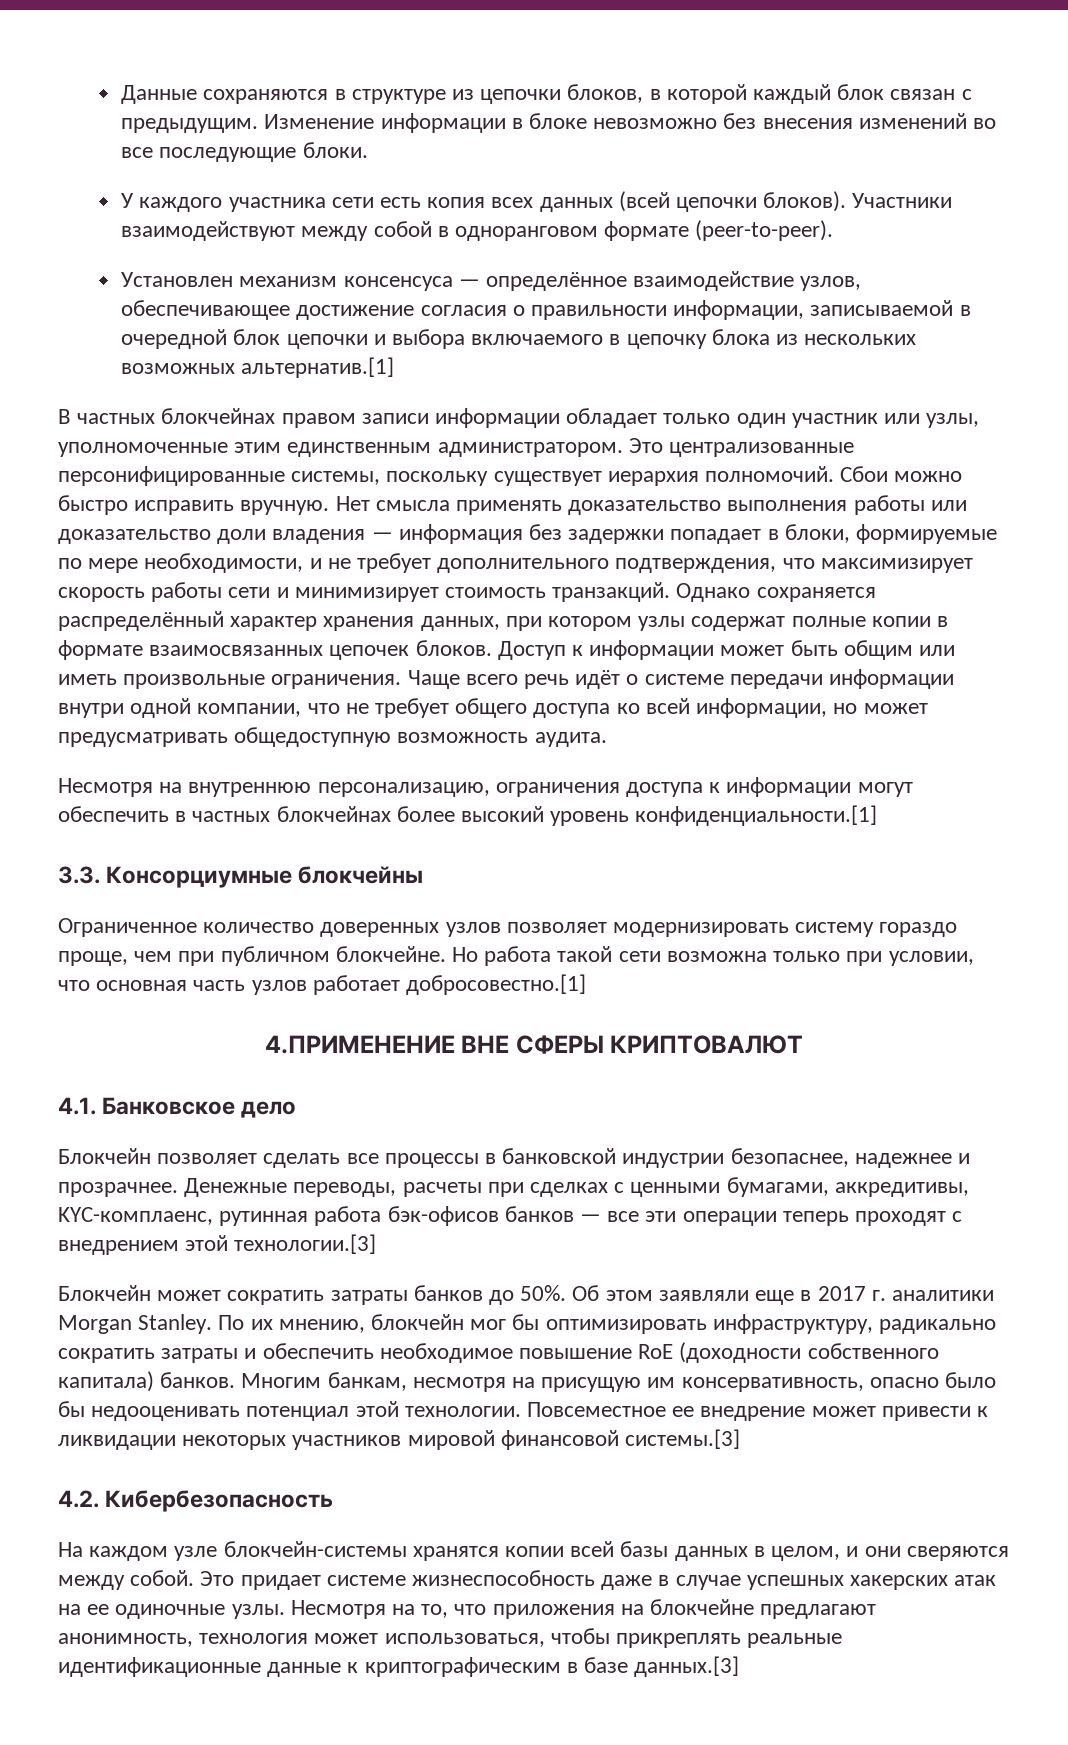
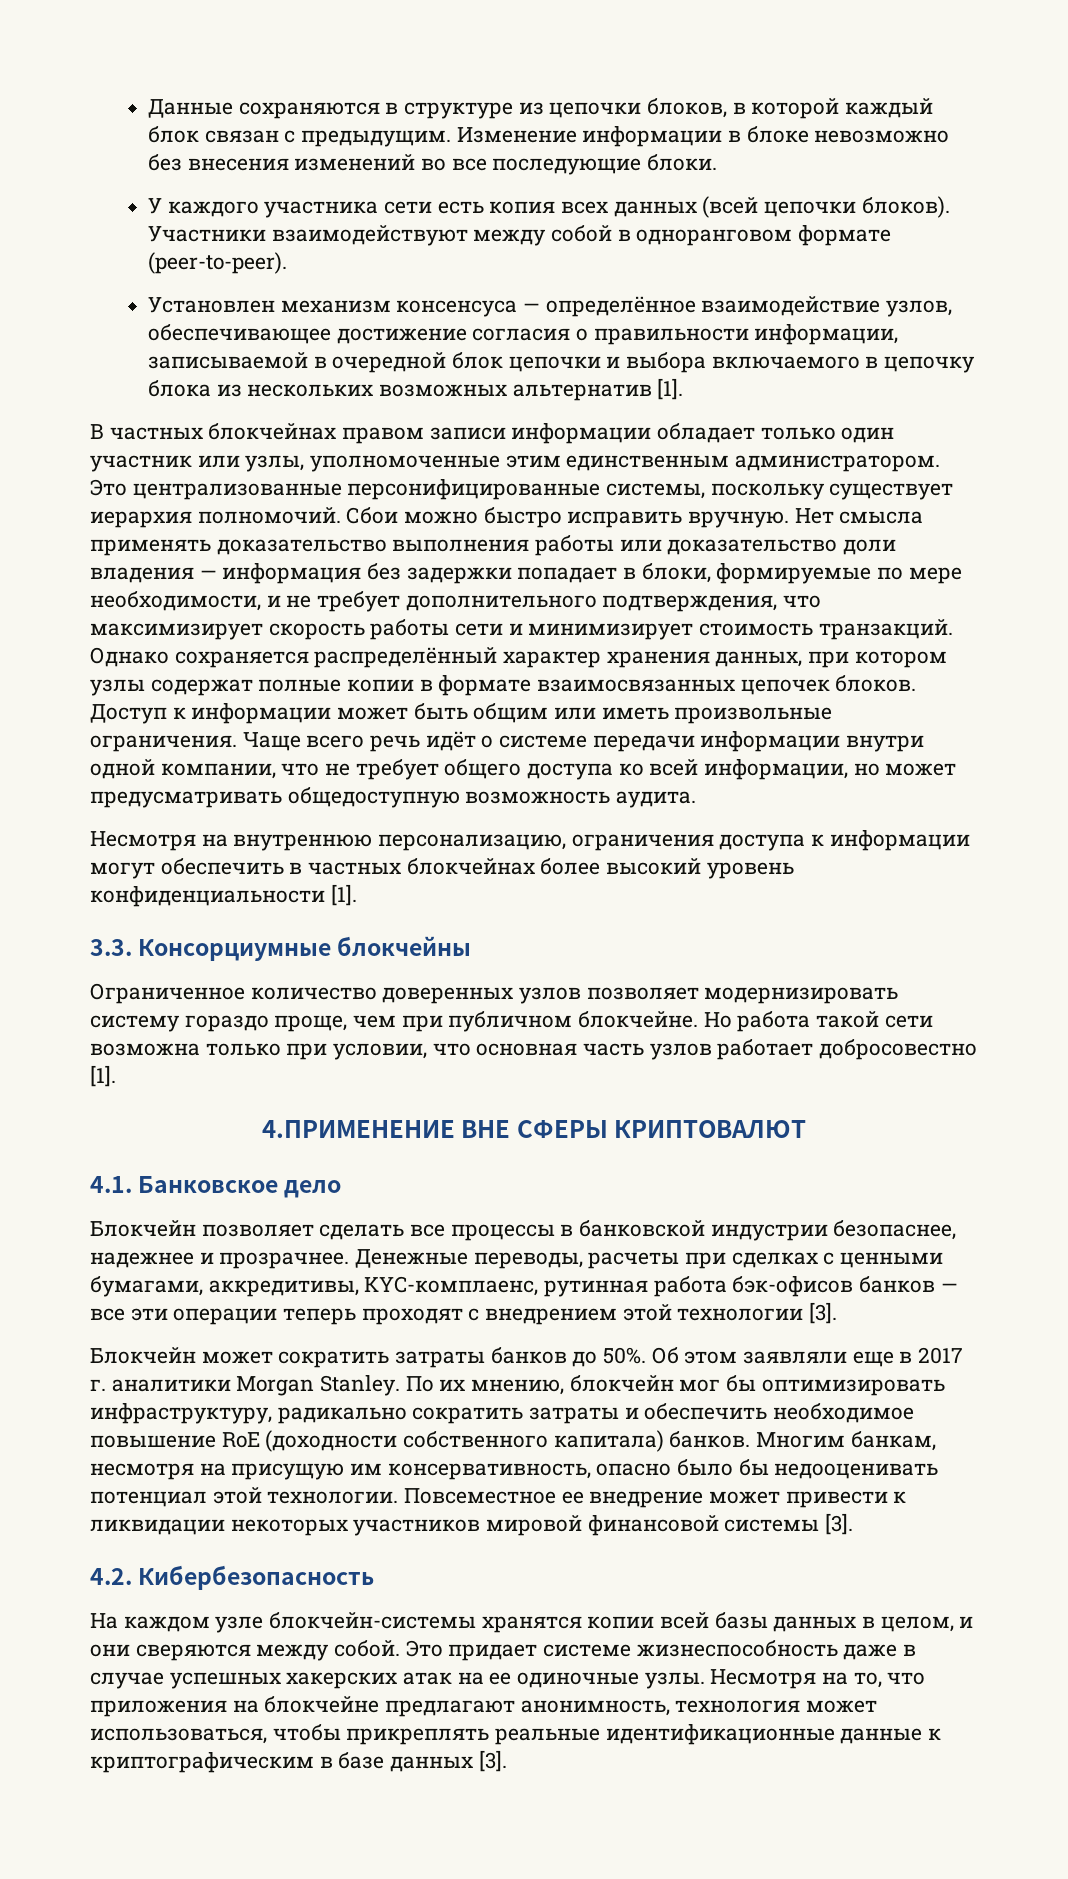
[241,357,395,378] альтернатив.[1] -> [512,378,684,401] альтернатив [1].
[635,805,878,826] конфиденциальности.[1] -> [90,884,357,907] конфиденциальности [1].
[406,974,587,995] добросовестно.[1] -> [819,1039,978,1060] [90,1065,116,1087] добросовестно [1].
[234,1234,377,1254] технологии.[3] -> [677,1302,838,1324] технологии [3].
[625,1429,741,1449] системы.[3] -> [724,1513,854,1535] системы [3].
[634,1656,740,1677] данных.[3] -> [390,1750,507,1772] данных [3].

